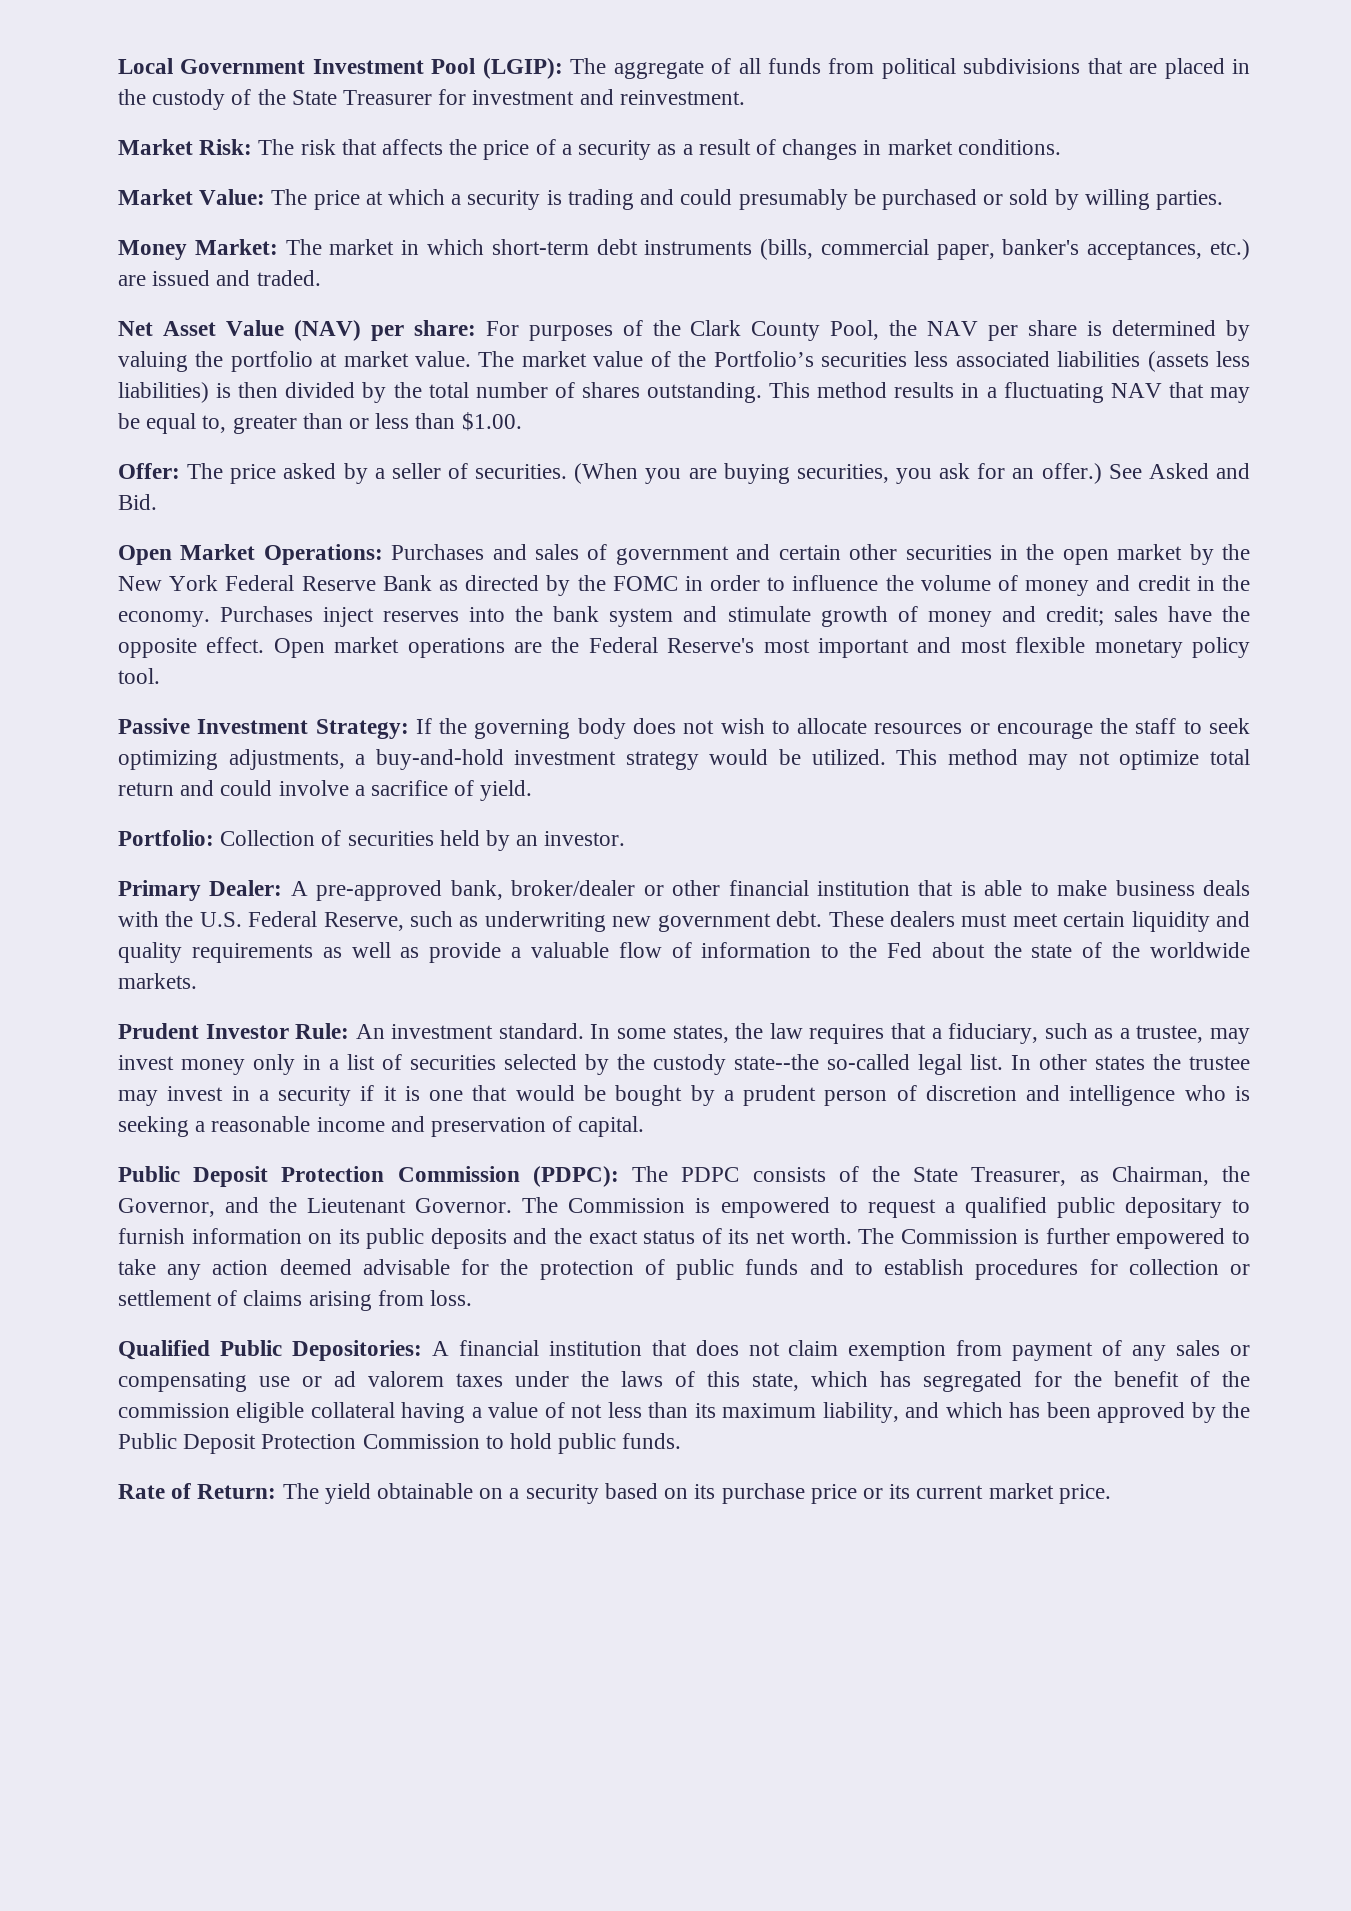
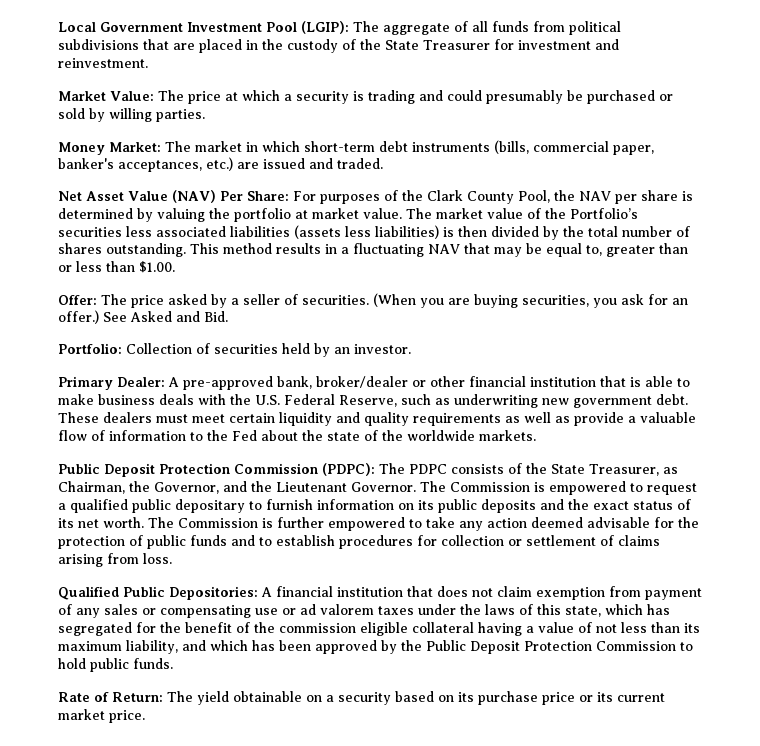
[118,139,1061,160] // Market Risk: The risk that affects the price of a security as a result of changes in market conditions. -> (148, 63) none
[370,320,476,341] per share: -> [220,191,289,201] Per Share:
[118,544,1250,565] [118,575,1250,596] [118,606,1250,627] [118,637,1250,658] [118,668,160,684] [118,718,1251,739] [118,749,1250,770] [118,780,533,801] // Open Market Operations: Purchases and sales of government and certain other securities in the open market by the New York Federal Reserve Bank as directed by the FOMC in order to influence the volume of money and credit in the economy. Purchases inject reserves into the bank system and stimulate growth of money and credit; sales have the opposite effect. Open market operations are the Federal Reserve's most important and most flexible monetary policy tool. // Passive Investment Strategy: If the governing body does not wish to allocate resources or encourage the staff to seek optimizing adjustments, a buy-and-hold investment strategy would be utilized. This method may not optimize total return and could involve a sacrifice of yield. -> (228, 316) none
[118,1023,1250,1044] [118,1054,1250,1075] [118,1085,1250,1106] [118,1116,645,1137] // Prudent Investor Rule: An investment standard. In some states, the law requires that a fiduciary, such as a trustee, may invest money only in a list of securities selected by the custody state--the so-called legal list. In other states the trustee may invest in a security if it is one that would be bought by a prudent person of discretion and intelligence who is seeking a reasonable income and preservation of capital. -> (536, 435) none

